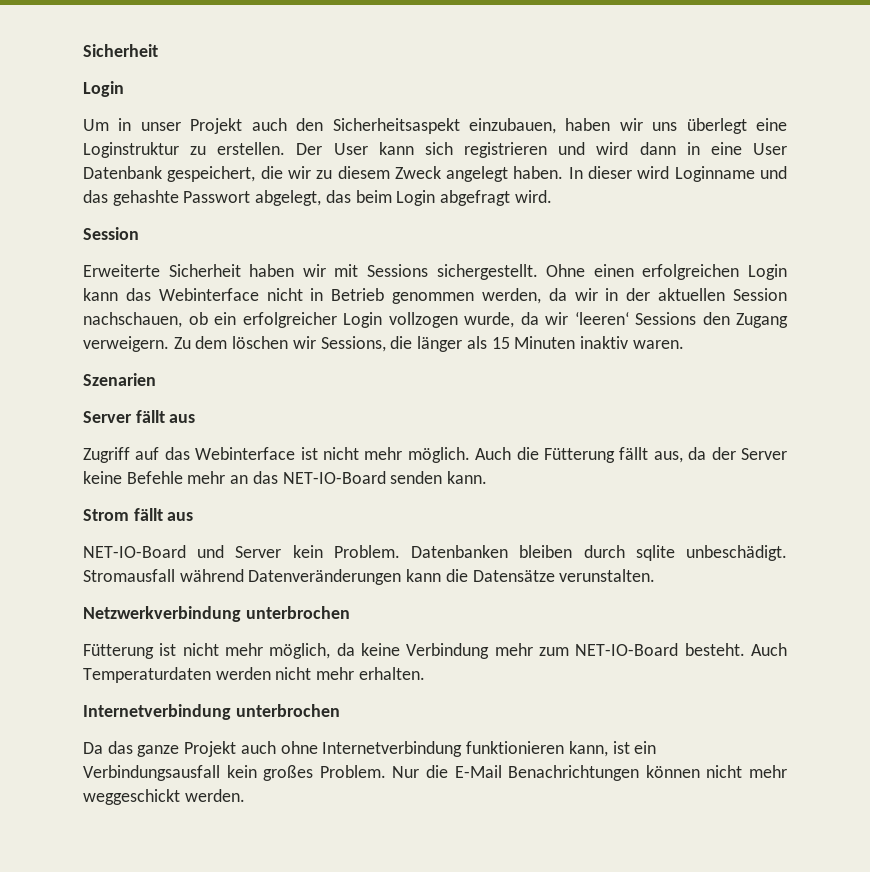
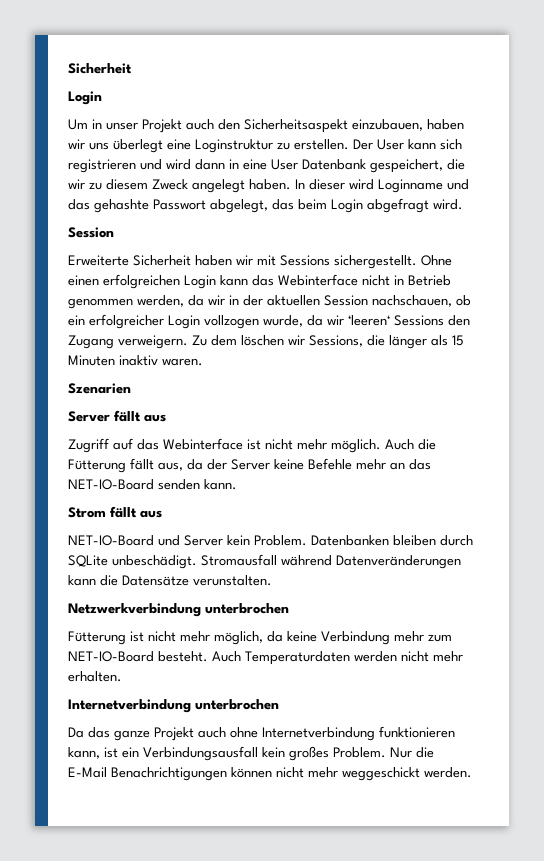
[635,545,675,561] sqlite -> [68,555,108,567] SQLite
[508,765,640,781] Benachrichtungen -> [111,767,227,781] Benachrichtigungen

